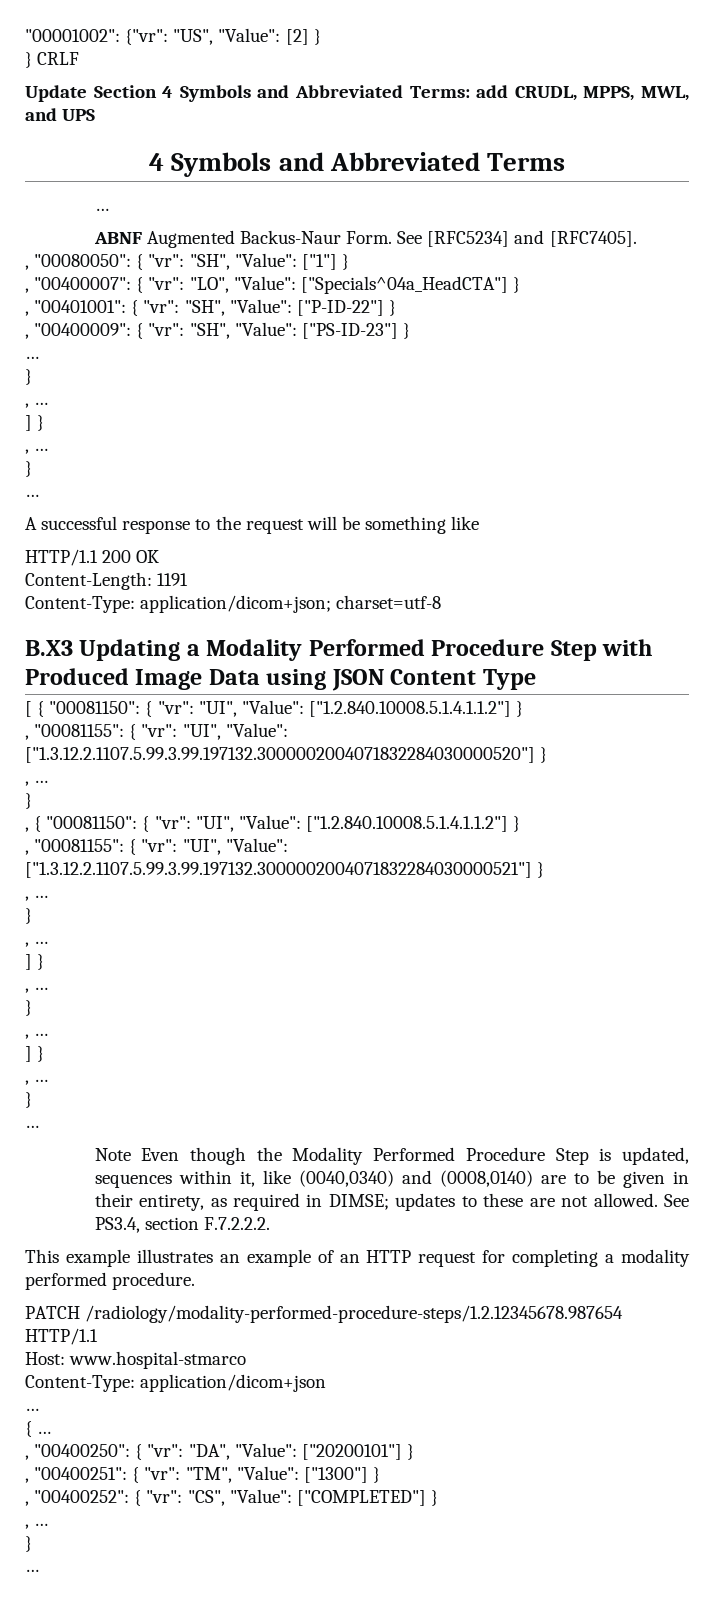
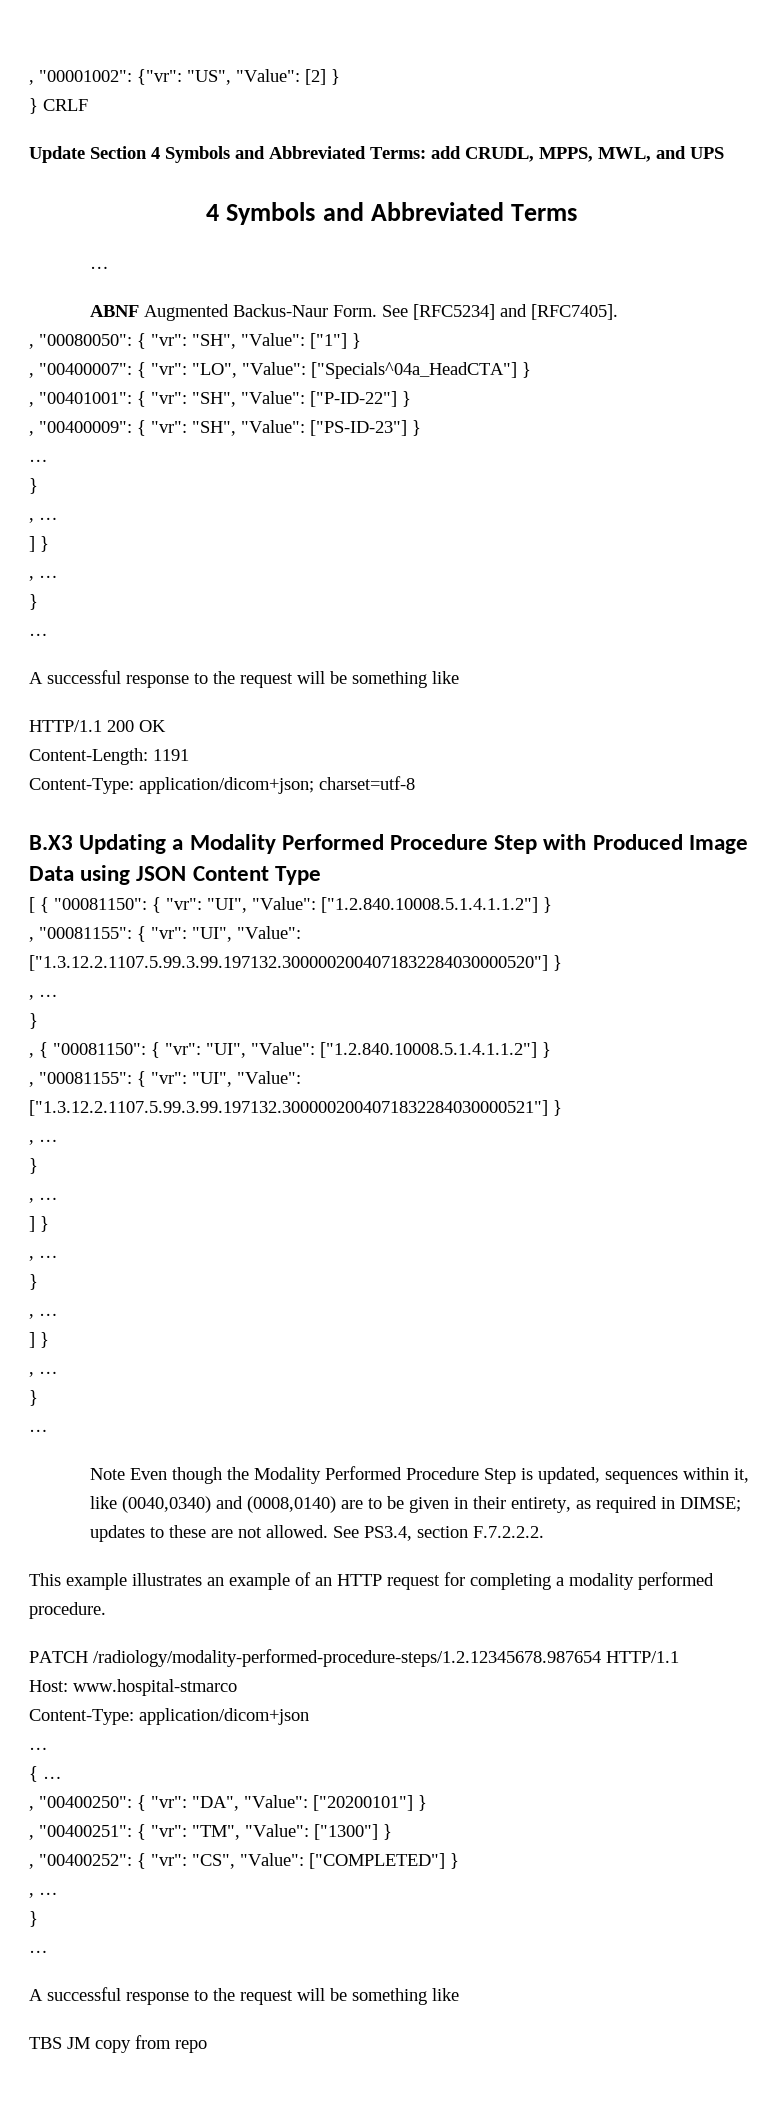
(25, 35) none -> [29,80,34,85] ,
(39, 1570) none -> [29,1987,459,2005] [29,2035,207,2053] // A successful response to the request will be something like // TBS JM copy from repo

